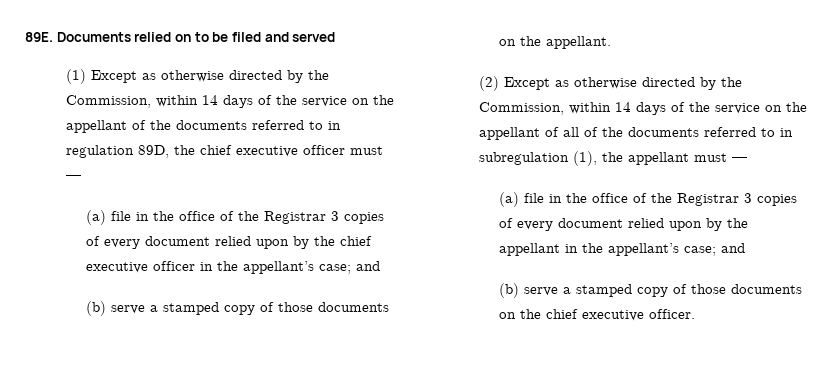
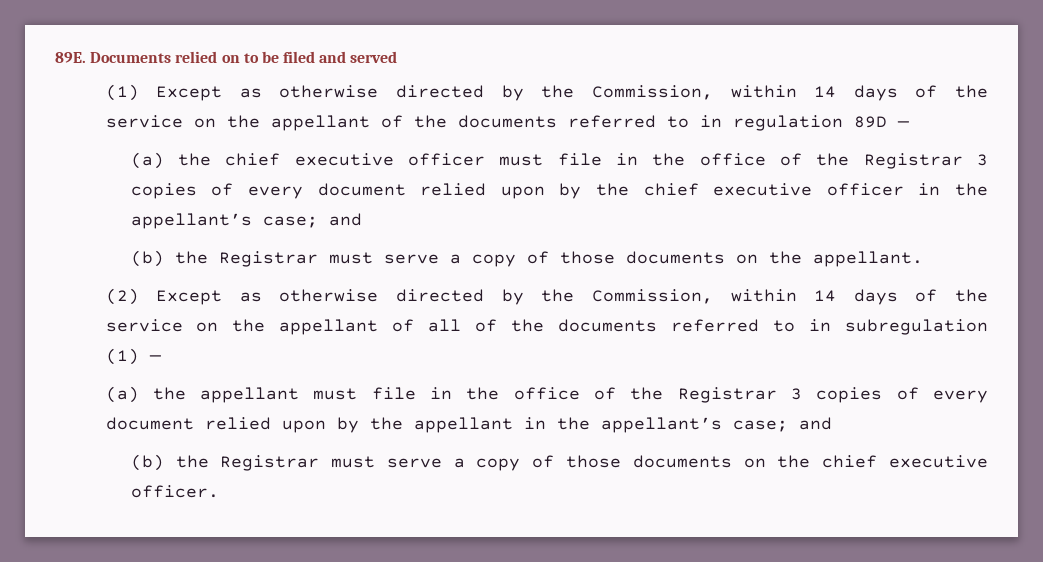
[137,145,169,158] 89D, -> [853,116,910,128] [130,152,164,169] 89D — // (a)
[65,175,81,180] [85,210,106,225] — // (a) -> (544, 160) none
[110,302,219,315] serve a stamped -> [174,251,461,267] the Registrar must serve a
[572,151,597,166] (1), -> [105,348,162,365] [105,386,139,403] (1) — // (a)
[731,157,747,162] [498,192,519,207] — // (a) -> (358, 394) none
[523,284,632,297] serve a stamped -> [175,455,465,471] the Registrar must serve a

